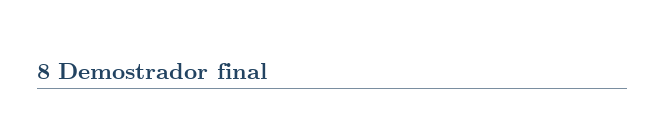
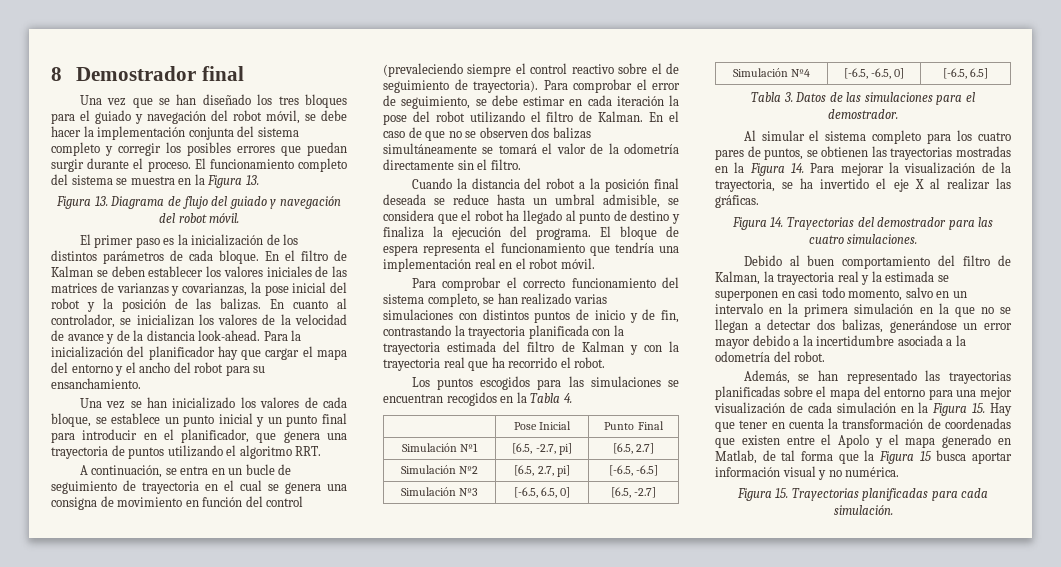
(267, 71) none -> [79,94,347,108] [51,110,347,124] [51,126,299,140] [51,142,347,156] [51,158,347,172] [51,174,259,188] [56,196,341,209] [158,213,240,223] [79,234,299,248] [51,250,347,264] [51,266,347,277] [51,282,347,296] [51,298,347,312] [51,314,347,328] [51,330,302,344] [51,346,347,360] [51,362,266,376] [51,378,141,389] [79,397,347,409] [51,413,348,427] [51,429,347,443] [51,445,322,459] [79,464,292,478] [51,480,347,494] [51,496,304,510] [383,63,679,77] [383,79,680,93] [383,95,679,109] [383,111,679,125] [383,127,591,141] [383,143,679,154] [383,159,521,170] [411,178,679,192] [383,194,679,208] [383,210,680,224] [383,226,679,240] [383,242,679,256] [383,258,595,272] [411,277,679,291] [383,293,607,307] [383,309,679,323] [383,325,624,339] [383,341,679,355] [383,357,606,371] [411,376,679,390] [383,392,572,406] [513,421,572,430] [604,421,664,430] [401,443,479,452] [512,443,572,455] [612,443,655,454] [400,465,479,474] [514,465,570,477] [608,465,659,476] [400,487,479,496] [513,487,571,498] [610,487,657,498] [732,68,811,77] [843,68,905,79] [942,68,989,79] [751,92,975,105] [828,109,898,119] [743,130,1011,144] [715,146,1011,160] [715,162,1011,176] [715,178,1011,192] [715,195,759,208] [731,217,994,230] [808,234,918,244] [743,255,1011,269] [715,271,949,285] [715,287,967,301] [715,303,1011,317] [715,319,1012,333] [715,335,966,349] [715,351,826,362] [743,370,1011,384] [715,386,1012,400] [714,402,1012,416] [715,418,1011,432] [715,434,1011,448] [715,450,1012,464] [715,466,900,480] [736,488,989,501] [833,505,893,515] // Una vez que se han diseñado los tres bloques para el guiado y navegación del robot móvil, se debe hacer la implementación conjunta del sistema completo y corregir los posibles errores que puedan surgir durante el proceso. El funcionamiento completo del sistema se muestra en la Figura 13. // Figura 13. Diagrama de flujo del guiado y navegación del robot móvil. // El primer paso es la inicialización de los distintos parámetros de cada bloque. En el filtro de Kalman se deben establecer los valores iniciales de las matrices de varianzas y covarianzas, la pose inicial del robot y la posición de las balizas. En cuanto al controlador, se inicializan los valores de la velocidad de avance y de la distancia look-ahead. Para la inicialización del planificador hay que cargar el mapa del entorno y el ancho del robot para su ensanchamiento. // Una vez se han inicializado los valores de cada bloque, se establece un punto inicial y un punto final para introducir en el planificador, que genera una trayectoria de puntos utilizando el algoritmo RRT. // A continuación, se entra en un bucle de seguimiento de trayectoria en el cual se genera una consigna de movimiento en función del control (prevaleciendo siempre el control reactivo sobre el de seguimiento de trayectoria). Para comprobar el error de seguimiento, se debe estimar en cada iteración la pose del robot utilizando el filtro de Kalman. En el caso de que no se observen dos balizas simultáneamente se tomará el valor de la odometría directamente sin el filtro. // Cuando la distancia del robot a la posición final deseada se reduce hasta un umbral admisible, se considera que el robot ha llegado al punto de destino y finaliza la ejecución del programa. El bloque de espera representa el funcionamiento que tendría una implementación real en el robot móvil. // Para comprobar el correcto funcionamiento del sistema completo, se han realizado varias simulaciones con distintos puntos de inicio y de fin, contrastando la trayectoria planificada con la trayectoria estimada del filtro de Kalman y con la trayectoria real que ha recorrido el robot. // Los puntos escogidos para las simulaciones se encuentran recogidos en la Tabla 4. // | Pose Inicial | Punto Final // Simulación Nº1 | [6.5, -2.7, pi] | [6.5, 2.7] // Simulación Nº2 | [6.5, 2.7, pi] | [-6.5, -6.5] // Simulación Nº3 | [-6.5, 6.5, 0] | [6.5, -2.7] // Simulación Nº4 | [-6.5, -6.5, 0] | [-6.5, 6.5] // Tabla 3. Datos de las simulaciones para el demostrador. // Al simular el sistema completo para los cuatro pares de puntos, se obtienen las trayectorias mostradas en la Figura 14. Para mejorar la visualización de la trayectoria, se ha invertido el eje X al realizar las gráficas. // Figura 14. Trayectorias del demostrador para las cuatro simulaciones. // Debido al buen comportamiento del filtro de Kalman, la trayectoria real y la estimada se superponen en casi todo momento, salvo en un intervalo en la primera simulación en la que no se llegan a detectar dos balizas, generándose un error mayor debido a la incertidumbre asociada a la odometría del robot. // Además, se han representado las trayectorias planificadas sobre el mapa del entorno para una mejor visualización de cada simulación en la Figura 15. Hay que tener en cuenta la transformación de coordenadas que existen entre el Apolo y el mapa generado en Matlab, de tal forma que la Figura 15 busca aportar información visual y no numérica. // Figura 15. Trayectorias planificadas para cada simulación.

